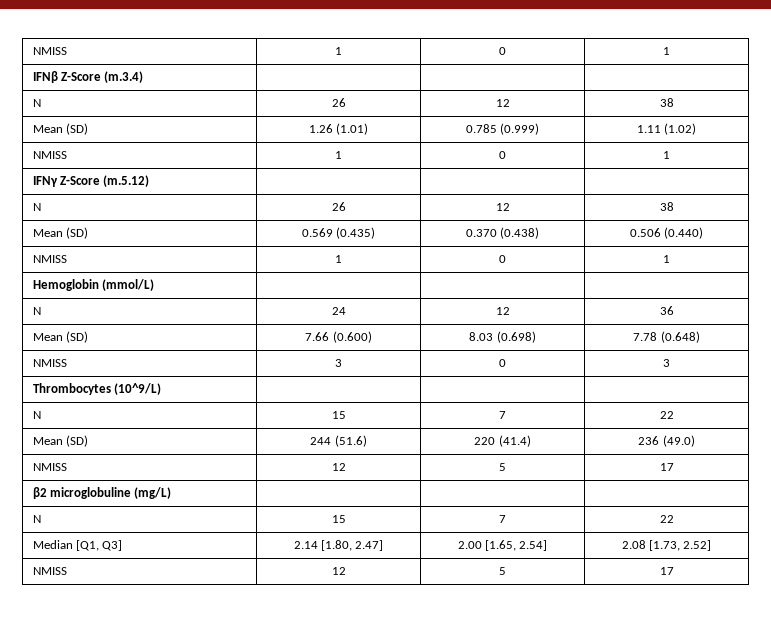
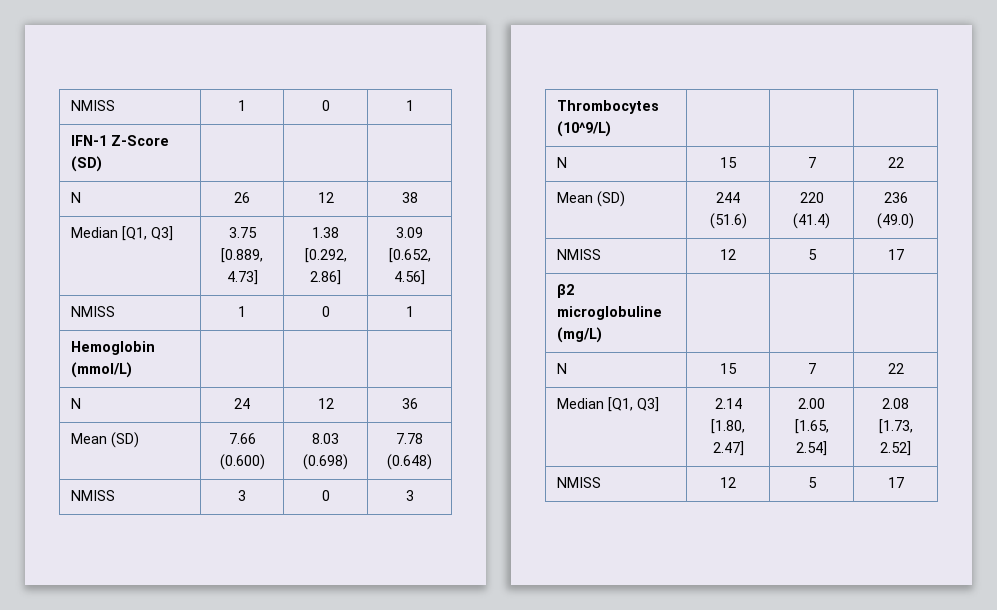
[32,47,67,55] [335,47,342,55] [499,47,506,55] [663,47,670,55] [32,71,144,83] [32,99,41,107] [331,98,346,107] [495,99,510,107] [659,98,674,107] [32,123,89,135] [308,123,369,135] [465,123,540,135] [636,123,697,135] [32,151,67,159] [335,151,342,159] [499,151,506,159] [663,151,670,159] [32,175,150,187] [32,203,41,211] [331,202,346,211] [495,203,510,211] [659,202,674,211] [32,227,89,239] [301,227,376,239] [465,227,540,239] [629,227,704,239] NMISS | 1 | 0 | 1 // IFNβ Z-Score (m.3.4) | | | // N | 26 | 12 | 38 // Mean (SD) | 1.26 (1.01) | 0.785 (0.999) | 1.11 (1.02) // NMISS | 1 | 0 | 1 // IFNγ Z-Score (m.5.12) | | | // N | 26 | 12 | 38 // Mean (SD) | 0.569 (0.435) | 0.370 (0.438) | 0.506 (0.440) -> [70,100,115,111] [238,100,246,111] [321,100,330,111] [405,100,414,111] [70,135,169,146] [70,156,102,172] [70,192,81,203] [234,192,250,203] [317,192,334,203] [401,192,418,203] [70,226,173,241] [228,227,257,238] [221,248,263,263] [226,270,258,285] [312,227,339,238] [304,248,347,263] [310,270,341,285] [396,227,423,238] [388,248,431,263] [394,270,425,285] NMISS | 1 | 0 | 1 // IFN-1 Z-Score (SD) | | | // N | 26 | 12 | 38 // Median [Q1, Q3] | 3.75 [0.889, 4.73] | 1.38 [0.292, 2.86] | 3.09 [0.652, 4.56]

